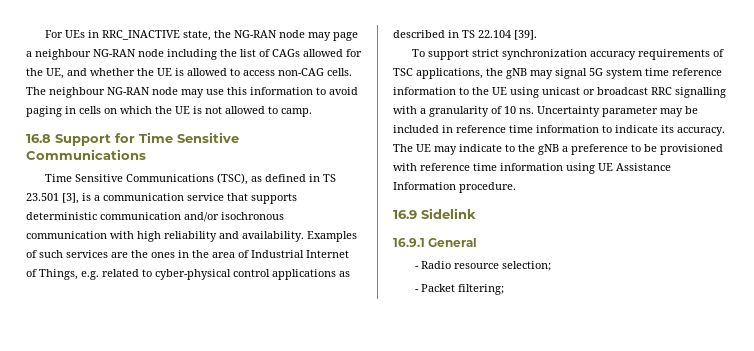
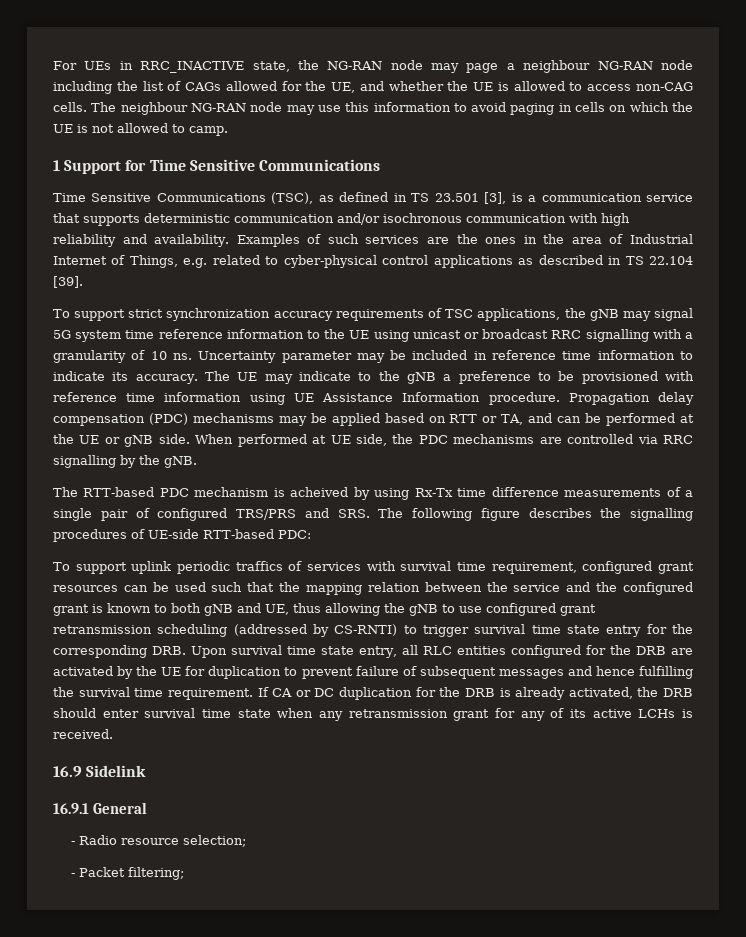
[26,134,51,143] 16.8 -> [53,160,60,171] 1
(516, 187) none -> [568,392,694,405] [53,413,694,426] [53,434,693,447] [53,455,197,468] [53,487,693,500] [53,508,693,521] [53,529,311,542] [53,561,694,574] [53,582,693,595] [53,603,596,616] [53,624,693,637] [53,645,693,658] [53,666,693,679] [53,687,693,700] [53,708,693,721] [53,729,113,739] Propagation delay compensation (PDC) mechanisms may be applied based on RTT or TA, and can be performed at the UE or gNB side. When performed at UE side, the PDC mechanisms are controlled via RRC signalling by the gNB. // The RTT-based PDC mechanism is acheived by using Rx-Tx time difference measurements of a single pair of configured TRS/PRS and SRS. The following figure describes the signalling procedures of UE-side RTT-based PDC: // To support uplink periodic traffics of services with survival time requirement, configured grant resources can be used such that the mapping relation between the service and the configured grant is known to both gNB and UE, thus allowing the gNB to use configured grant retransmission scheduling (addressed by CS-RNTI) to trigger survival time state entry for the corresponding DRB. Upon survival time state entry, all RLC entities configured for the DRB are activated by the UE for duplication to prevent failure of subsequent messages and hence fulfilling the survival time requirement. If CA or DC duplication for the DRB is already activated, the DRB should enter survival time state when any retransmission grant for any of its active LCHs is received.

